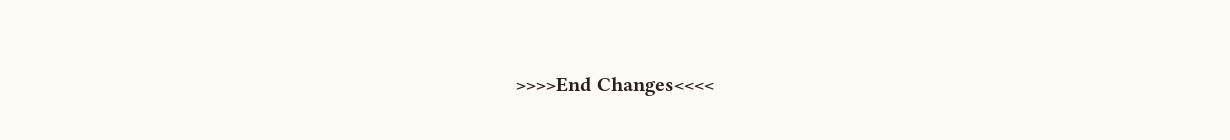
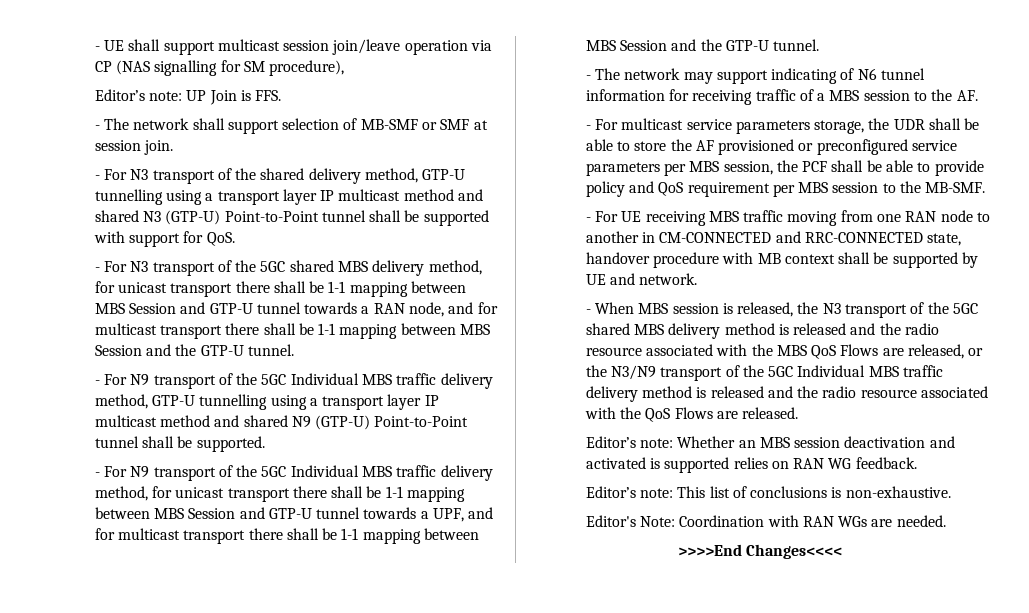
(516, 84) none -> [94,39,493,55] [94,60,345,76] [94,89,282,105] [94,118,488,134] [94,140,173,155] [94,168,466,184] [94,189,484,205] [94,210,489,226] [93,231,235,247] [94,260,482,276] [94,281,467,297] [94,302,498,317] [94,323,491,339] [94,344,294,356] [94,373,493,389] [94,394,439,410] [94,415,469,430] [94,436,265,452] [94,465,493,481] [94,486,466,502] [94,507,494,522] [94,528,480,544] [585,39,820,51] [585,68,926,84] [585,89,978,105] [585,118,980,134] [585,139,958,155] [585,160,984,176] [585,181,986,197] [585,210,991,226] [585,231,962,246] [585,252,979,268] [585,273,698,285] [585,302,979,318] [585,323,940,339] [585,344,984,359] [585,365,944,381] [585,386,989,402] [584,407,799,422] [585,436,955,448] [585,457,917,473] [585,486,951,498] [585,515,946,527] - UE shall support multicast session join/leave operation via CP (NAS signalling for SM procedure), // Editor’s note: UP Join is FFS. // - The network shall support selection of MB-SMF or SMF at session join. // - For N3 transport of the shared delivery method, GTP-U tunnelling using a transport layer IP multicast method and shared N3 (GTP-U) Point-to-Point tunnel shall be supported with support for QoS. // - For N3 transport of the 5GC shared MBS delivery method, for unicast transport there shall be 1-1 mapping between MBS Session and GTP-U tunnel towards a RAN node, and for multicast transport there shall be 1-1 mapping between MBS Session and the GTP-U tunnel. // - For N9 transport of the 5GC Individual MBS traffic delivery method, GTP-U tunnelling using a transport layer IP multicast method and shared N9 (GTP-U) Point-to-Point tunnel shall be supported. // - For N9 transport of the 5GC Individual MBS traffic delivery method, for unicast transport there shall be 1-1 mapping between MBS Session and GTP-U tunnel towards a UPF, and for multicast transport there shall be 1-1 mapping between MBS Session and the GTP-U tunnel. // - The network may support indicating of N6 tunnel information for receiving traffic of a MBS session to the AF. // - For multicast service parameters storage, the UDR shall be able to store the AF provisioned or preconfigured service parameters per MBS session, the PCF shall be able to provide policy and QoS requirement per MBS session to the MB-SMF. // - For UE receiving MBS traffic moving from one RAN node to another in CM-CONNECTED and RRC-CONNECTED state, handover procedure with MB context shall be supported by UE and network. // - When MBS session is released, the N3 transport of the 5GC shared MBS delivery method is released and the radio resource associated with the MBS QoS Flows are released, or the N3/N9 transport of the 5GC Individual MBS traffic delivery method is released and the radio resource associated with the QoS Flows are released. // Editor’s note: Whether an MBS session deactivation and activated is supported relies on RAN WG feedback. // Editor’s note: This list of conclusions is non-exhaustive. // Editor's Note: Coordination with RAN WGs are needed. //

